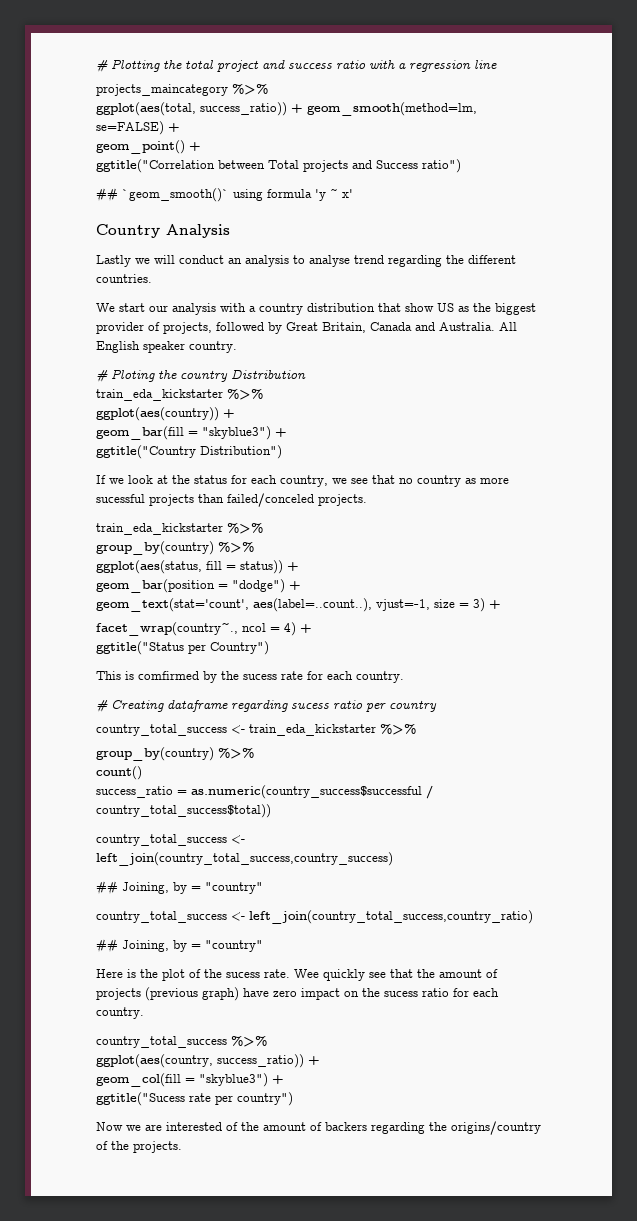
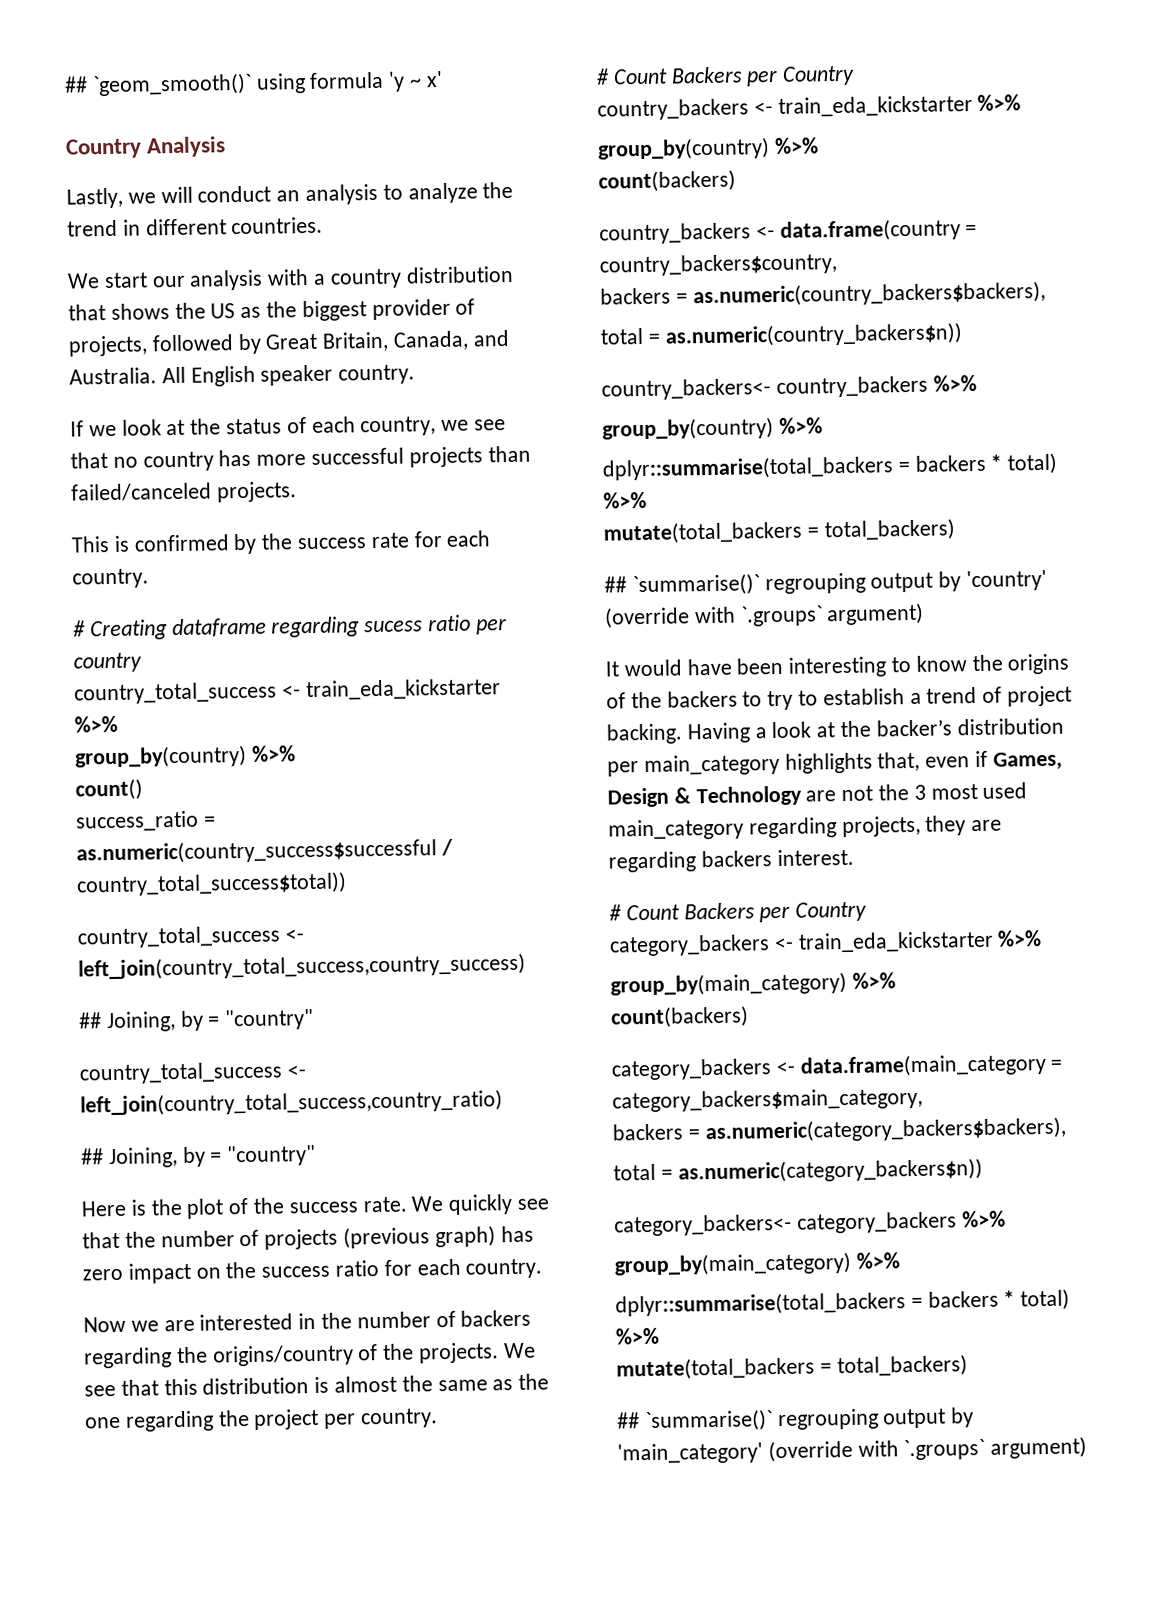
[96,59,497,72] [96,84,268,96] [96,102,477,116] [96,121,180,135] [96,140,201,154] [96,159,461,173] # Plotting the total project and success ratio with a regression line // projects_maincategory %>% // ggplot(aes(total, success_ratio)) + geom_smooth(method=lm, se=FALSE) + // geom_point() + // ggtitle("Correlation between Total projects and Success ratio") // -> (64, 84) none
[96,255,131,267] Lastly -> [66,187,123,209] Lastly,
[309,255,464,267] analyse trend regarding the -> [407,181,514,204] [67,219,141,237] analyze the trend in
[405,303,434,312] show -> [110,302,206,320] shows the
[370,322,412,331] Canada -> [393,330,470,351] Canada,
[96,369,306,382] [96,389,263,401] [96,407,235,421] [96,426,287,440] [96,445,282,459] // # Ploting the country Distribution // train_eda_kickstarter %>% // ggplot(aes(country)) + // geom_bar(fill = "skyblue3") + // ggtitle("Country Distribution") -> (416, 374) none
[231,475,247,484] for -> [286,417,307,434] of
[465,477,509,484] [96,494,145,503] as more sucessful -> [218,447,405,467] has more successful
[227,493,367,507] [96,523,263,535] [96,541,254,555] [96,560,299,574] [96,579,301,593] [96,598,501,612] [96,622,312,636] [96,641,269,655] failed/conceled projects. // train_eda_kickstarter %>% // group_by(country) %>% // ggplot(aes(status, fill = status)) + // geom_bar(position = "dodge") + // geom_text(stat='count', aes(label=..count..), vjust=-1, size = 3) + // facet_wrap(country~., ncol = 4) + // ggtitle("Status per Country") -> [71,481,297,503] failed/canceled projects.
[138,671,199,680] comfirmed -> [133,534,230,552] confirmed
[243,674,277,680] sucess -> [297,537,368,550] success
[226,969,319,978] sucess rate. Wee -> [288,1196,444,1214] success rate. We
[439,969,482,978] amount -> [160,1230,235,1248] number
[243,988,269,997] have -> [500,1225,534,1243] has
[384,991,418,997] sucess -> [261,1265,331,1278] success
[96,1036,267,1048] [96,1054,320,1068] [96,1073,284,1087] [96,1092,293,1106] // country_total_success %>% // ggplot(aes(country, success_ratio)) + // geom_col(fill = "skyblue3") + // ggtitle("Sucess rate per country") -> (543, 1268) none
[226,1122,306,1131] of the amount -> [298,1311,431,1330] in the number
(182, 1147) none -> [502,1342,536,1359] [84,1373,550,1397] [85,1408,439,1432] [596,65,856,87] [597,94,1022,121] [597,137,819,161] [598,169,736,193] [599,218,978,245] [599,253,837,277] [600,280,1046,308] [600,322,963,348] [601,374,977,401] [602,417,823,441] [602,452,1058,481] [603,491,647,509] [603,518,955,545] [604,569,1048,597] [604,602,925,629] [605,653,1070,678] [606,685,1073,711] [606,717,1064,745] [607,750,1063,777] [607,782,1028,808] [608,815,1003,841] [608,848,854,873] [609,901,868,923] [609,930,1043,957] [610,972,896,997] [610,1005,749,1029] [611,1053,1063,1081] [612,1087,923,1113] [612,1116,1066,1144] [613,1157,983,1184] [614,1210,1006,1237] [614,1251,900,1277] [615,1288,1071,1317] [615,1327,660,1345] [616,1354,968,1381] [617,1407,975,1433] [617,1436,1088,1465] We see that this distribution is almost the same as the one regarding the project per country. // # Count Backers per Country // country_backers <- train_eda_kickstarter %>% // group_by(country) %>% // count(backers) // country_backers <- data.frame(country = country_backers$country, // backers = as.numeric(country_backers$backers), // total = as.numeric(country_backers$n)) // country_backers<- country_backers %>% // group_by(country) %>% // dplyr::summarise(total_backers = backers * total) %>% // mutate(total_backers = total_backers) // ## `summarise()` regrouping output by 'country' (override with `.groups` argument) // It would have been interesting to know the origins of the backers to try to establish a trend of project backing. Having a look at the backer’s distribution per main_category highlights that, even if Games, Design & Technology are not the 3 most used main_category regarding projects, they are regarding backers interest. // # Count Backers per Country // category_backers <- train_eda_kickstarter %>% // group_by(main_category) %>% // count(backers) // category_backers <- data.frame(main_category = category_backers$main_category, // backers = as.numeric(category_backers$backers), // total = as.numeric(category_backers$n)) // category_backers<- category_backers %>% // group_by(main_category) %>% // dplyr::summarise(total_backers = backers * total) %>% // mutate(total_backers = total_backers) // ## `summarise()` regrouping output by 'main_category' (override with `.groups` argument)

